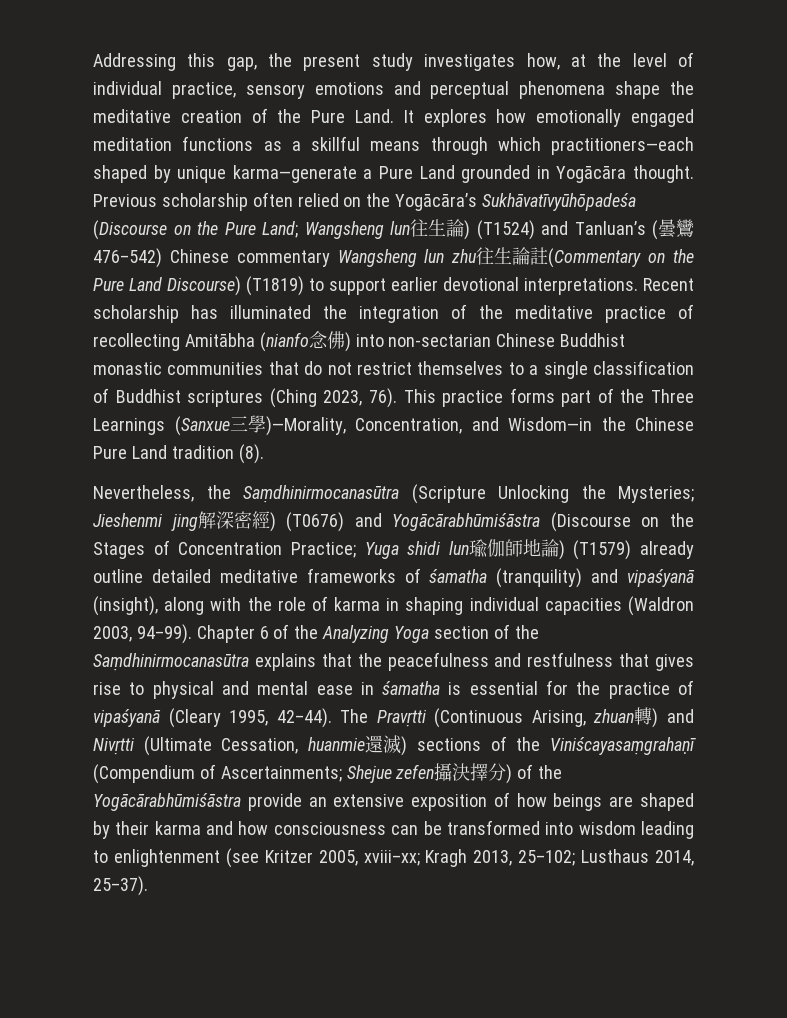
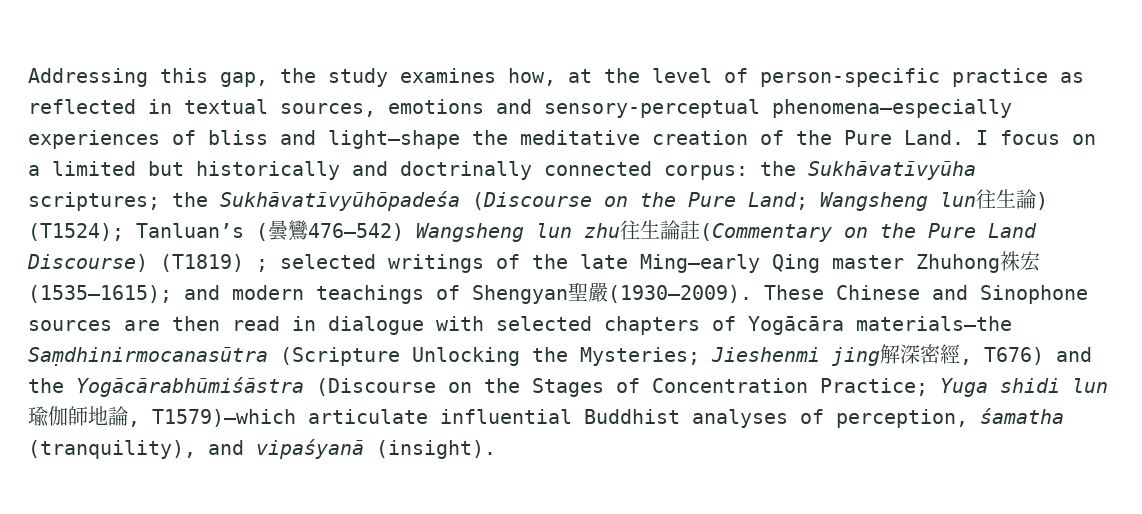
[303,53,516,71] present study investigates -> [328,68,496,87] study examines
[93,81,661,99] individual practice, sensory emotions and perceptual phenomena shape -> [760,68,1084,87] [28,99,1012,118] [28,130,460,149] person-specific practice as reflected in textual sources, emotions and sensory-perceptual phenomena—especially experiences of bliss and light—shape
[403,109,694,127] [93,136,694,155] [93,165,695,183] [93,192,478,211] It explores how emotionally engaged meditation functions as a skillful means through which practitioners—each shaped by unique karma—generate a Pure Land grounded in Yogācāra thought. Previous scholarship often relied on the Yogācāra’s -> [976,130,1096,145] [28,161,976,180] [28,192,208,211] I focus on a limited but historically and doctrinally connected corpus: the Sukhāvatīvyūha scriptures; the
[476,220,568,240] (T1524) and -> [28,223,124,241] (T1524);
[169,249,330,267] Chinese commentary -> (404, 232) none
[309,277,694,295] [93,304,694,323] [93,331,626,352] [93,360,694,379] [93,388,694,408] [93,415,694,436] [93,444,264,464] [93,485,231,502] to support earlier devotional interpretations. Recent scholarship has illuminated the integration of the meditative practice of recollecting Amitābha (nianfo念佛) into non-sectarian Chinese Buddhist monastic communities that do not restrict themselves to a single classification of Buddhist scriptures (Ching 2023, 76). This practice forms part of the Three Learnings (Sanxue三學)—Morality, Concentration, and Wisdom—in the Chinese Pure Land tradition (8). // Nevertheless, the -> [256,251,1040,273] [28,282,1088,304] [28,316,1012,335] ; selected writings of the late Ming–early Qing master Zhuhong袾宏(1535–1615); and modern teachings of Shengyan聖嚴(1930–2009). These Chinese and Sinophone sources are then read in dialogue with selected chapters of Yogācāra materials—the
[269,512,382,532] ) (T0676) and -> [960,347,1092,365] [28,378,64,393] , T676) and the
[558,540,694,560] [93,568,695,588] [93,596,694,616] [93,624,539,644] [93,652,694,671] [93,680,694,699] [93,707,694,728] [93,735,696,756] [93,763,563,784] [93,792,694,811] [93,820,695,839] [93,848,694,868] [93,876,148,896] ) (T1579) already outline detailed meditative frameworks of śamatha (tranquility) and vipaśyanā (insight), along with the role of karma in shaping individual capacities (Waldron 2003, 94–99). Chapter 6 of the Analyzing Yoga section of the Saṃdhinirmocanasūtra explains that the peacefulness and restfulness that gives rise to physical and mental ease in śamatha is essential for the practice of vipaśyanā (Cleary 1995, 42–44). The Pravṛtti (Continuous Arising, zhuan轉) and Nivṛtti (Ultimate Cessation, huanmie還滅) sections of the Viniścayasaṃgrahaṇī (Compendium of Ascertainments; Shejue zefen攝決擇分) of the Yogācārabhūmiśāstra provide an extensive exposition of how beings are shaped by their karma and how consciousness can be transformed into wisdom leading to enlightenment (see Kritzer 2005, xviii–xx; Kragh 2013, 25–102; Lusthaus 2014, 25–37). -> [128,408,1064,428] [28,439,496,459] , T1579)—which articulate influential Buddhist analyses of perception, śamatha (tranquility), and vipaśyanā (insight).

